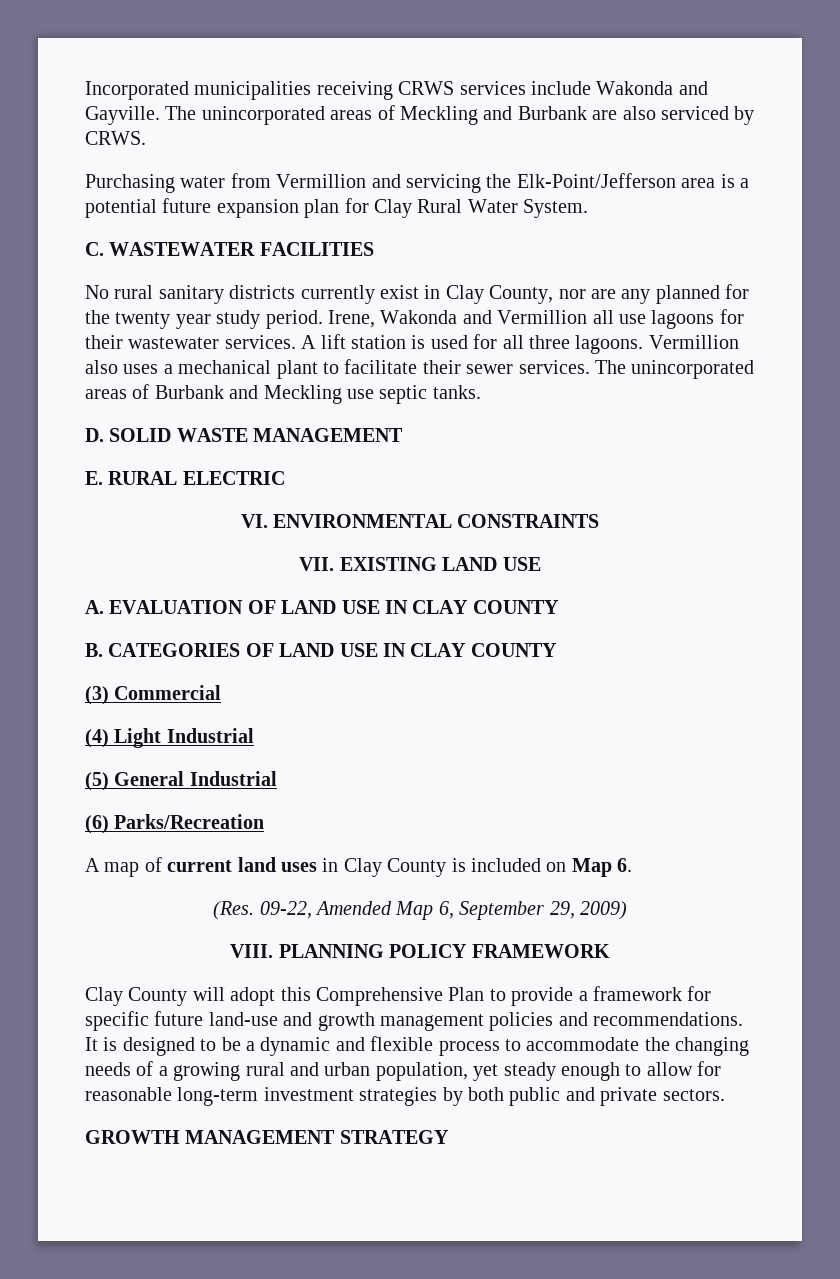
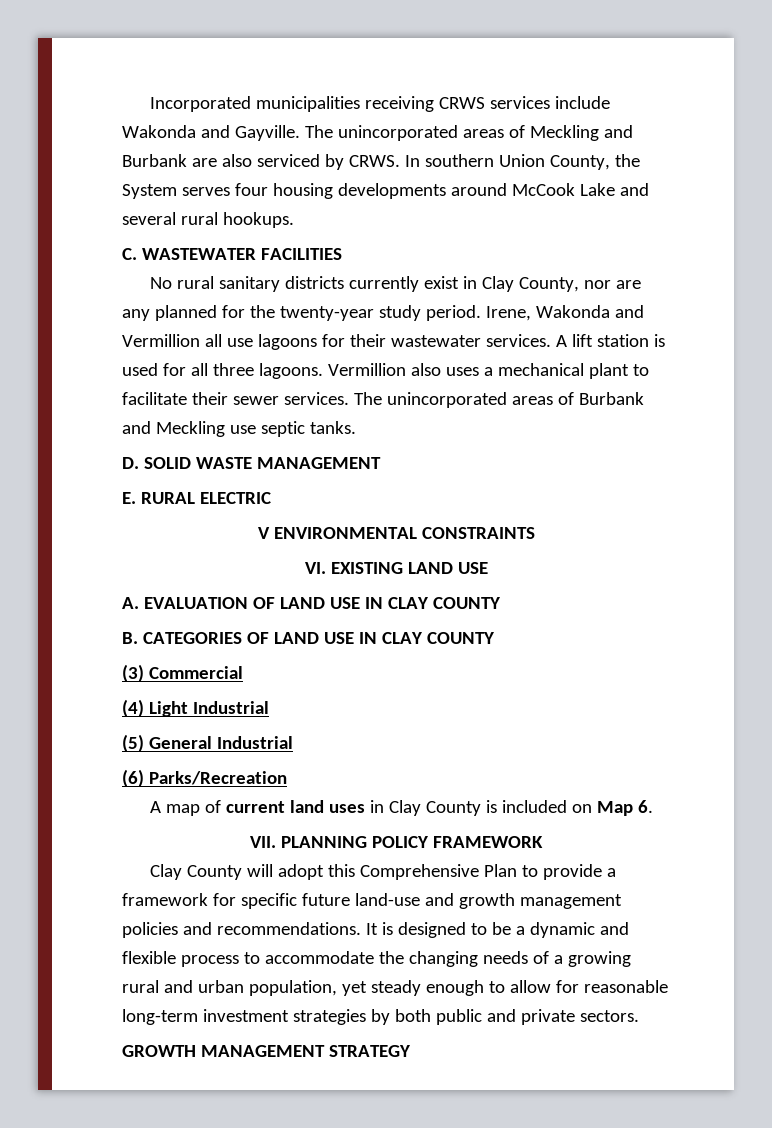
[85,173,749,193] [85,198,589,218] // Purchasing water from Vermillion and servicing the Elk-Point/Jefferson area is a potential future expansion plan for Clay Rural Water System. -> [404,154,640,170] [122,183,649,199] [122,212,294,228] In southern Union County, the System serves four housing developments around McCook Lake and several rural hookups.
[115,312,211,329] twenty year -> [279,306,374,321] twenty-year
[240,514,268,528] VI. -> [257,527,270,539] V
[299,557,335,571] VII. -> [304,562,326,574] VI.
[213,901,627,920] [230,944,274,958] (Res. 09-22, Amended Map 6, September 29, 2009) // VIII. -> [250,836,277,848] VII.

